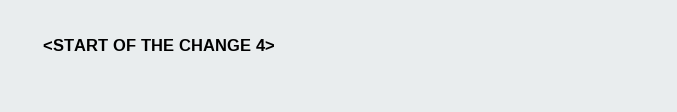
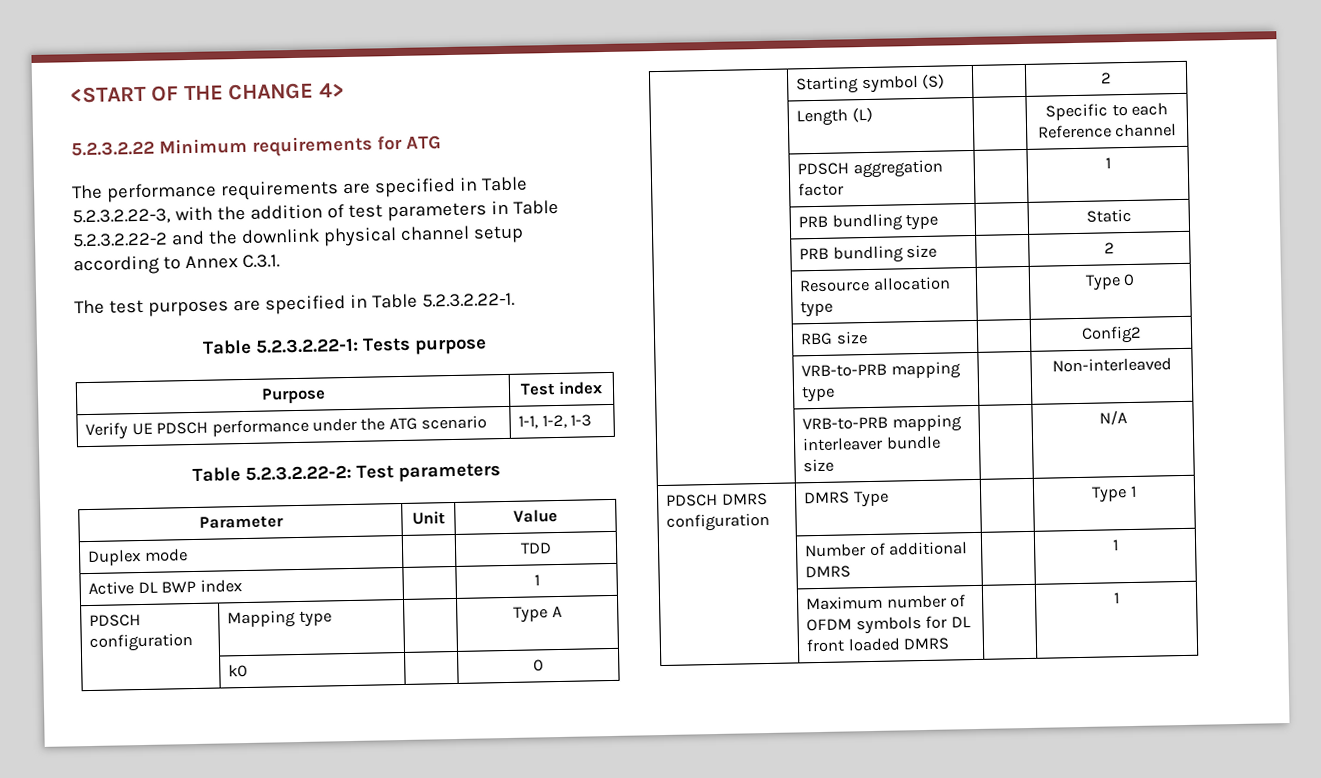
(275, 45) none -> [71,135,442,157] [71,176,528,203] [72,199,559,226] [72,225,524,248] [73,254,280,276] [74,292,515,317] [201,337,487,355] [260,387,326,404] [519,381,604,396] [85,415,488,441] [518,414,593,429] [192,463,501,483] [198,515,284,529] [411,511,446,525] [513,509,558,523] [87,548,188,567] [520,542,552,554] [88,579,242,596] [533,574,540,586] [89,614,142,628] [89,633,194,653] [227,610,332,629] [513,605,563,623] [228,663,249,678] [533,659,544,672] [796,74,946,95] [1101,72,1112,84] [796,107,873,127] [1045,102,1168,121] [1037,123,1178,139] [797,159,943,179] [798,182,845,197] [1104,157,1111,169] [798,213,939,232] [1085,208,1132,223] [799,244,938,264] [1104,242,1115,254] [799,276,951,293] [800,300,834,318] [1084,273,1136,291] [800,331,868,346] [1080,325,1142,344] [801,361,961,380] [801,385,836,403] [1051,357,1172,373] [802,414,962,433] [802,435,941,452] [803,458,835,473] [1098,410,1128,426] [666,492,768,507] [666,512,771,532] [804,490,889,508] [1091,485,1137,503] [805,541,969,558] [805,565,852,579] [1111,539,1119,551] [806,594,967,611] [806,615,971,635] [806,637,951,653] [1112,592,1120,604] // 5.2.3.2.22 Minimum requirements for ATG // The performance requirements are specified in Table 5.2.3.2.22-3, with the addition of test parameters in Table 5.2.3.2.22-2 and the downlink physical channel setup according to Annex C.3.1. // The test purposes are specified in Table 5.2.3.2.22-1. // Table 5.2.3.2.22-1: Tests purpose // Purpose | Test index // Verify UE PDSCH performance under the ATG scenario | 1-1, 1-2, 1-3 // Table 5.2.3.2.22-2: Test parameters // Parameter | Unit | Value // Duplex mode | | TDD // Active DL BWP index | | 1 // PDSCH configuration | Mapping type | | Type A // | k0 | | 0 // | Starting symbol (S) | | 2 // | Length (L) | | Specific to each Reference channel // | PDSCH aggregation factor | | 1 // | PRB bundling type | | Static // | PRB bundling size | | 2 // | Resource allocation type | | Type 0 // | RBG size | | Config2 // | VRB-to-PRB mapping type | | Non-interleaved // | VRB-to-PRB mapping interleaver bundle size | | N/A // PDSCH DMRS configuration | DMRS Type | | Type 1 // | Number of additional DMRS | | 1 // | Maximum number of OFDM symbols for DL front loaded DMRS | | 1

